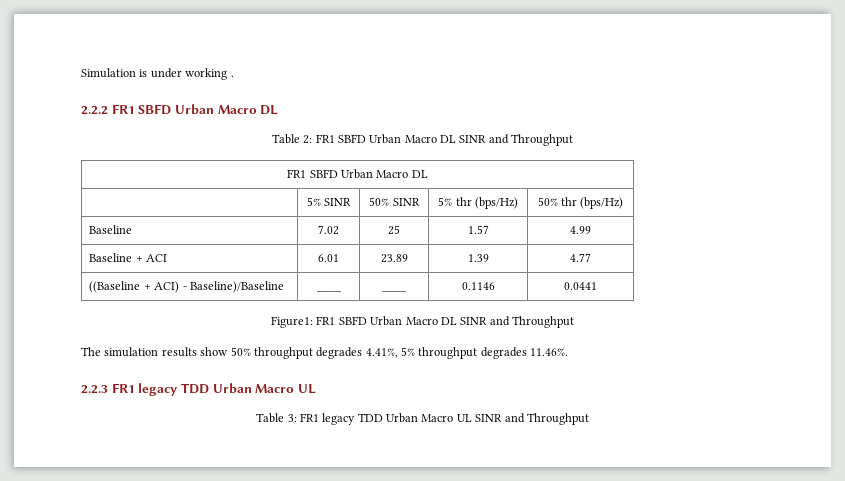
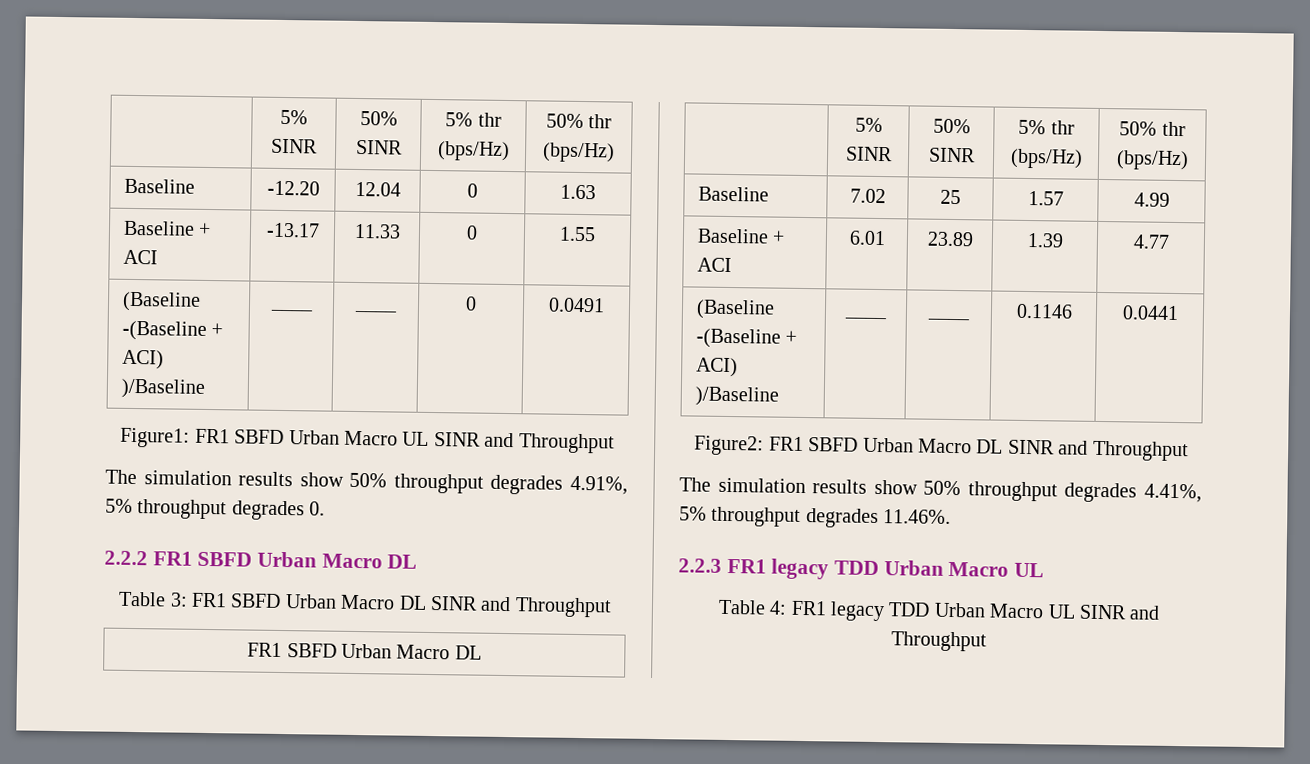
[81,68,234,80] Simulation is under working . -> [280,109,308,125] [271,138,318,154] [359,111,398,126] [355,139,403,155] [445,112,502,127] [436,141,510,162] [545,113,613,129] [542,142,615,163] [123,178,195,194] [266,180,320,196] [354,181,401,197] [467,183,478,198] [560,184,596,200] [122,220,212,237] [122,249,158,265] [265,222,320,238] [353,223,401,239] [466,225,478,240] [559,226,596,242] [121,291,201,312] [121,320,224,341] [121,349,164,370] [120,378,205,399] [269,307,313,312] [354,308,397,313] [465,296,477,311] [548,297,605,313] [120,427,615,454] [105,469,628,495] [105,498,326,521] | 5% SINR | 50% SINR | 5% thr (bps/Hz) | 50% thr (bps/Hz) // Baseline | -12.20 | 12.04 | 0 | 1.63 // Baseline + ACI | -13.17 | 11.33 | 0 | 1.55 // (Baseline -(Baseline + ACI) )/Baseline | ____ | ____ | 0 | 0.0491 // Figure1: FR1 SBFD Urban Macro UL SINR and Throughput // The simulation results show 50% throughput degrades 4.91%, 5% throughput degrades 0.
[303,135,313,144] 2: -> [169,592,188,607] 3:
[89,281,284,293] ((Baseline + ACI) - Baseline)/Baseline -> [695,299,775,320] [695,328,798,349] [695,357,738,378] [694,386,779,407] (Baseline -(Baseline + ACI) )/Baseline
[271,316,313,328] Figure1: -> [694,435,765,456] Figure2:
[287,414,297,422] 3: -> [769,600,788,615] 4:

